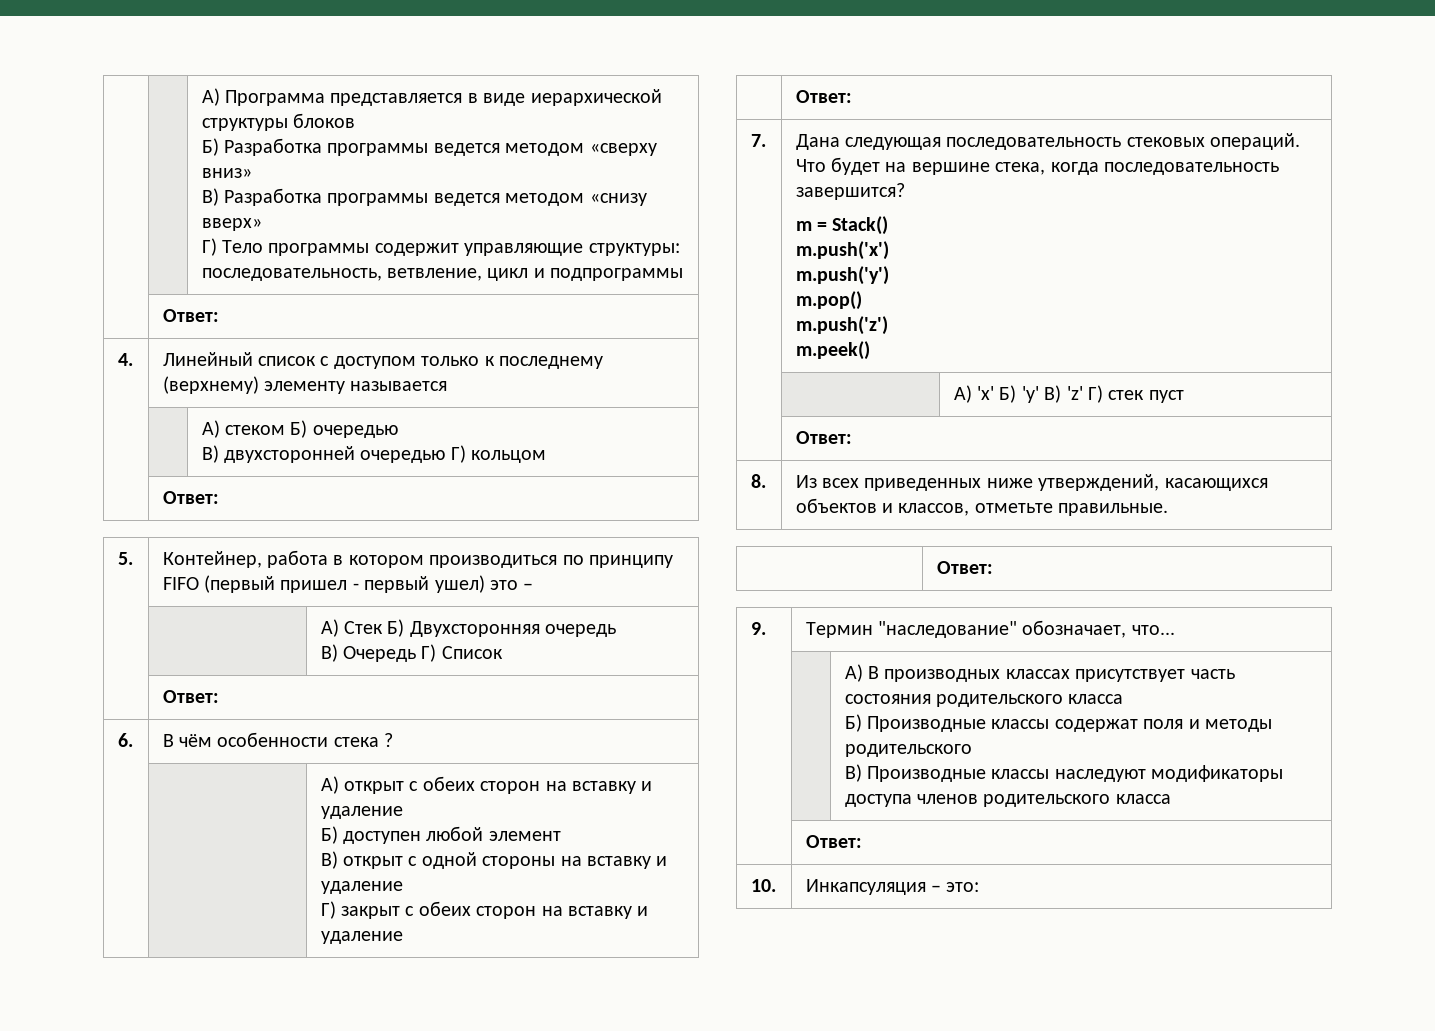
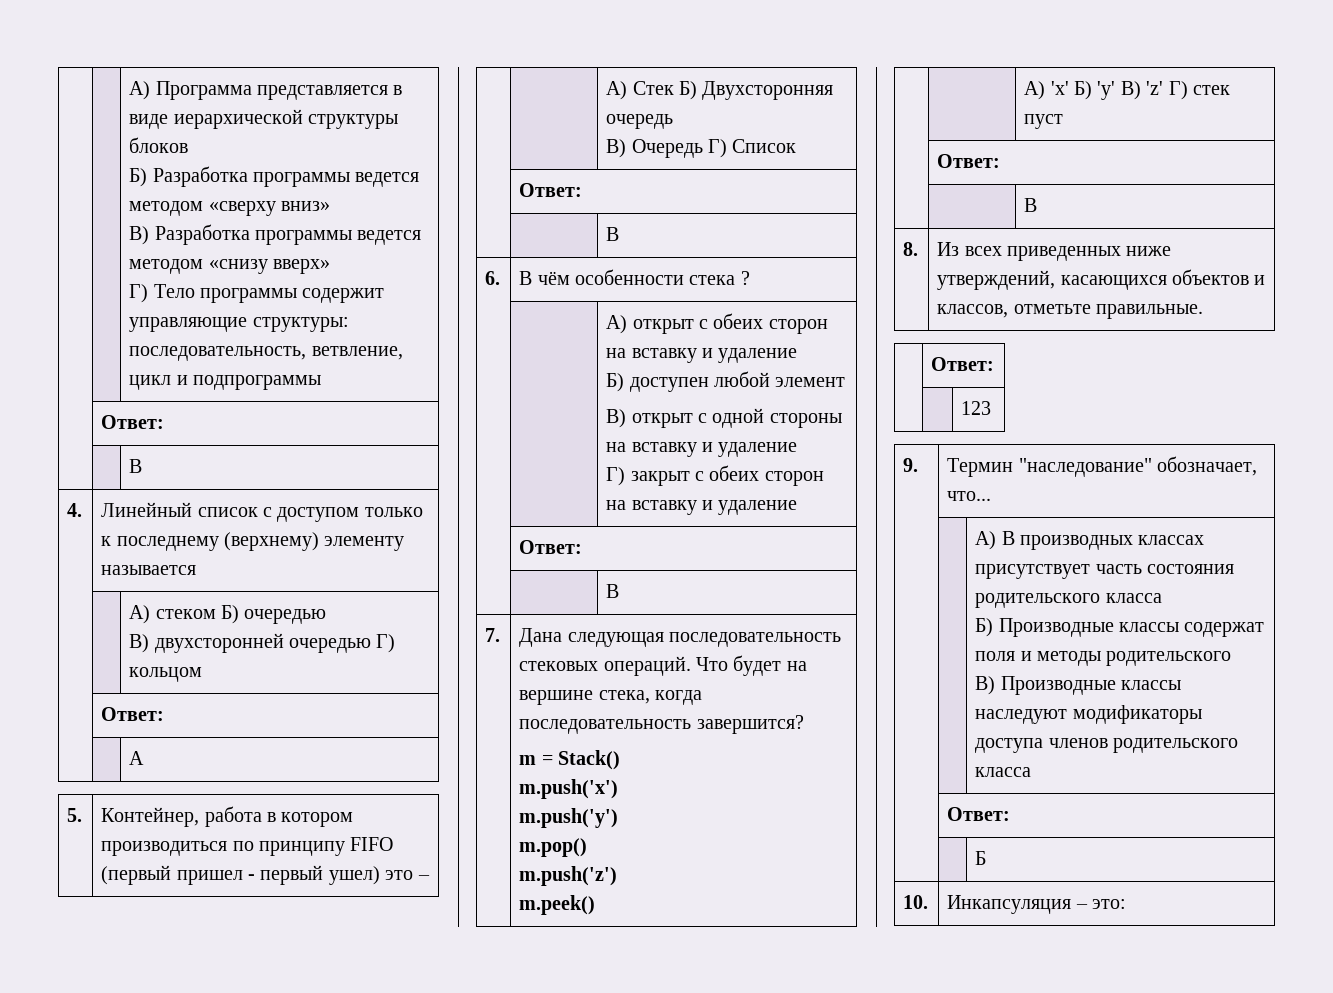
(219, 315) none -> [129,459,143,473] // | | В
(219, 497) none -> [129,751,145,765] // | | А
(219, 696) none -> [606,227,620,241] // | | В
(852, 96) none -> [606,584,620,598] // | | В
(852, 437) none -> [1024,198,1038,212] // | | В
(993, 567) none -> [961,401,992,415] // | | 123
(862, 841) none -> [975,851,987,865] // | | Б

